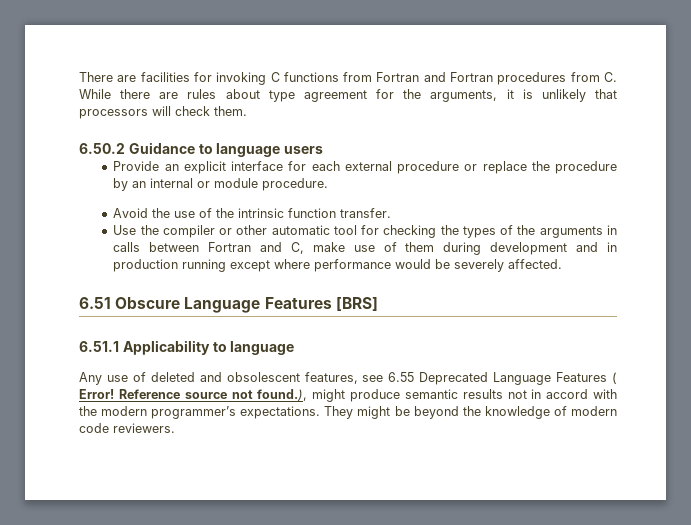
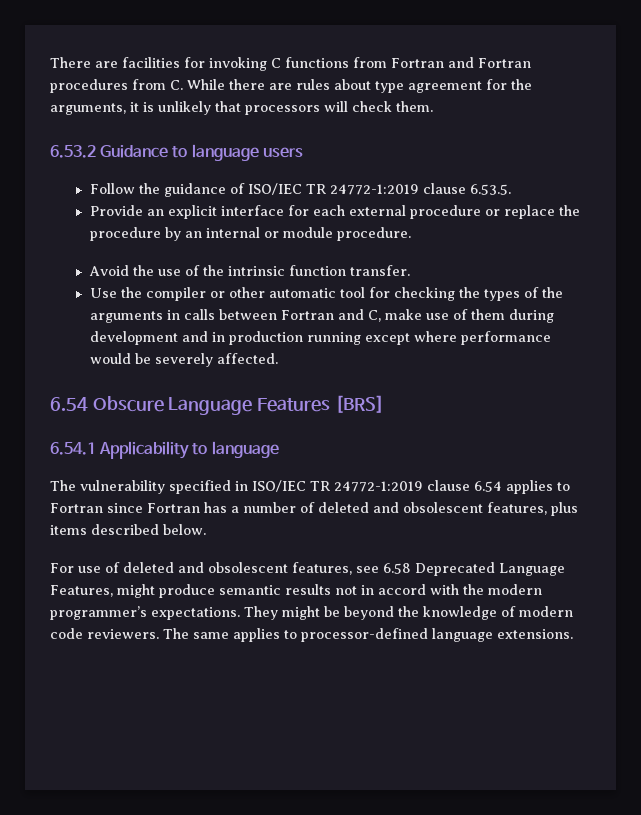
[79,143,125,154] 6.50.2 -> [50,145,96,158] 6.53.2
(324, 150) none -> [89,183,511,197] // Follow the guidance of ISO/IEC TR 24772-1:2019 clause 6.53.5.
[79,297,111,309] 6.51 -> [50,397,88,411] 6.54
[79,341,119,352] 6.51.1 -> [50,442,96,455] 6.54.1
[79,372,102,385] Any -> [50,480,570,494] [50,502,578,516] [50,524,206,535] [50,563,74,573] The vulnerability specified in ISO/IEC TR 24772-1:2019 clause 6.54 applies to Fortran since Fortran has a number of deleted and obsolescent features, plus items described below. // For
[388,372,415,382] 6.55 -> [383,563,411,574] 6.58
[556,372,618,384] [79,389,308,401] Features ( Error! Reference source not found.), -> [50,585,113,597] Features,
(175, 428) none -> [163,628,573,642] The same applies to processor-defined language extensions.

